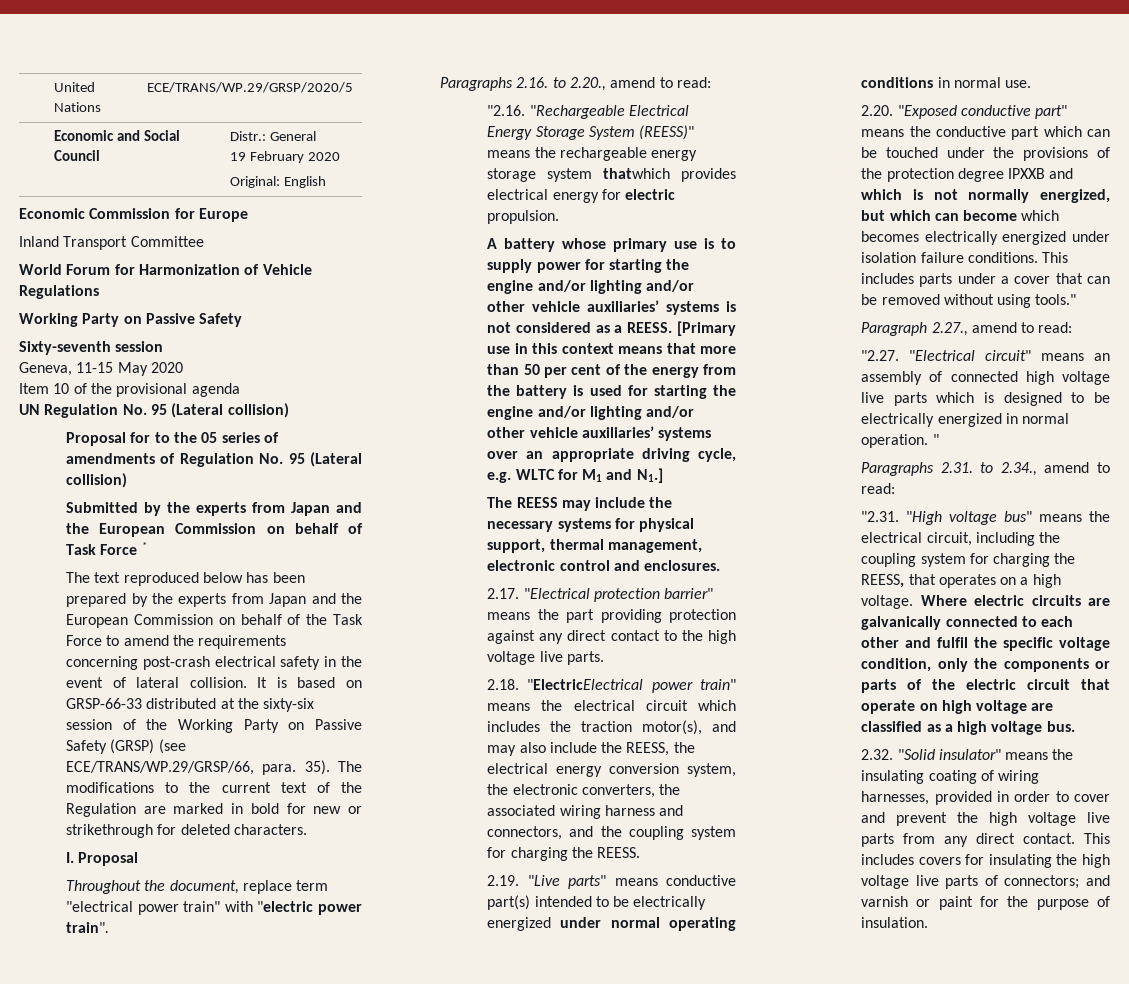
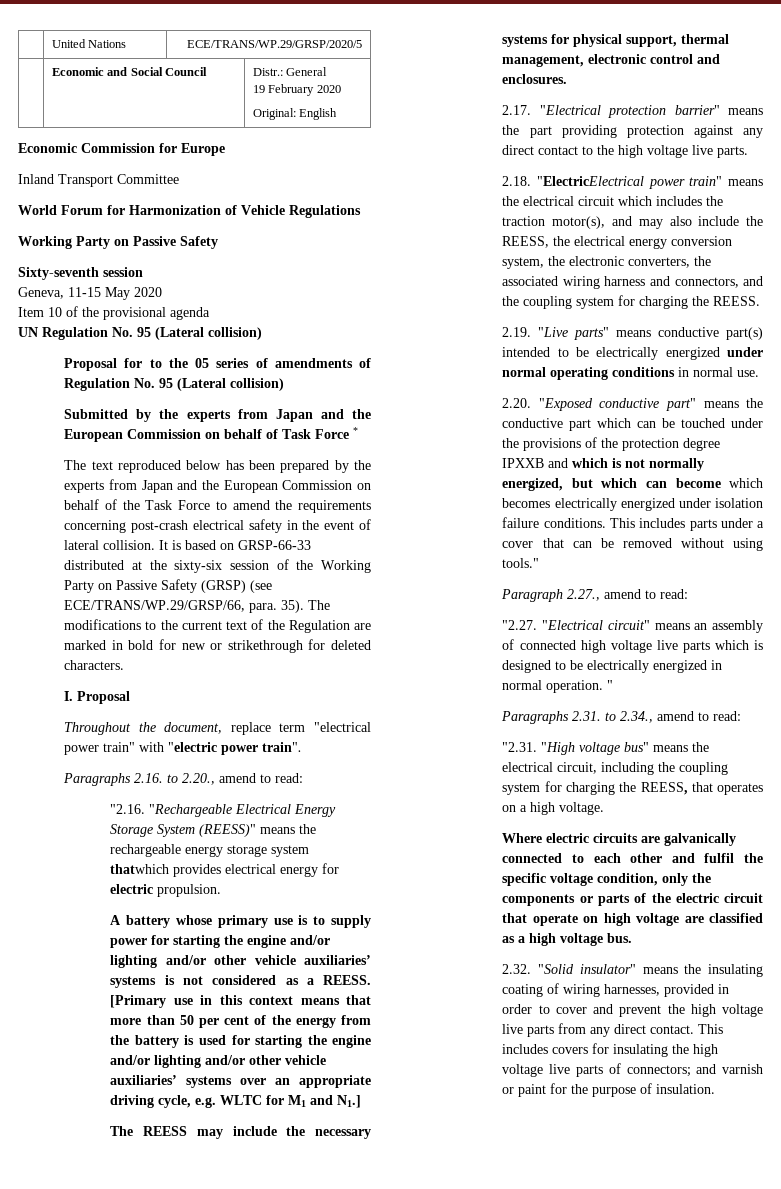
(914, 602) none -> (605, 808) //

